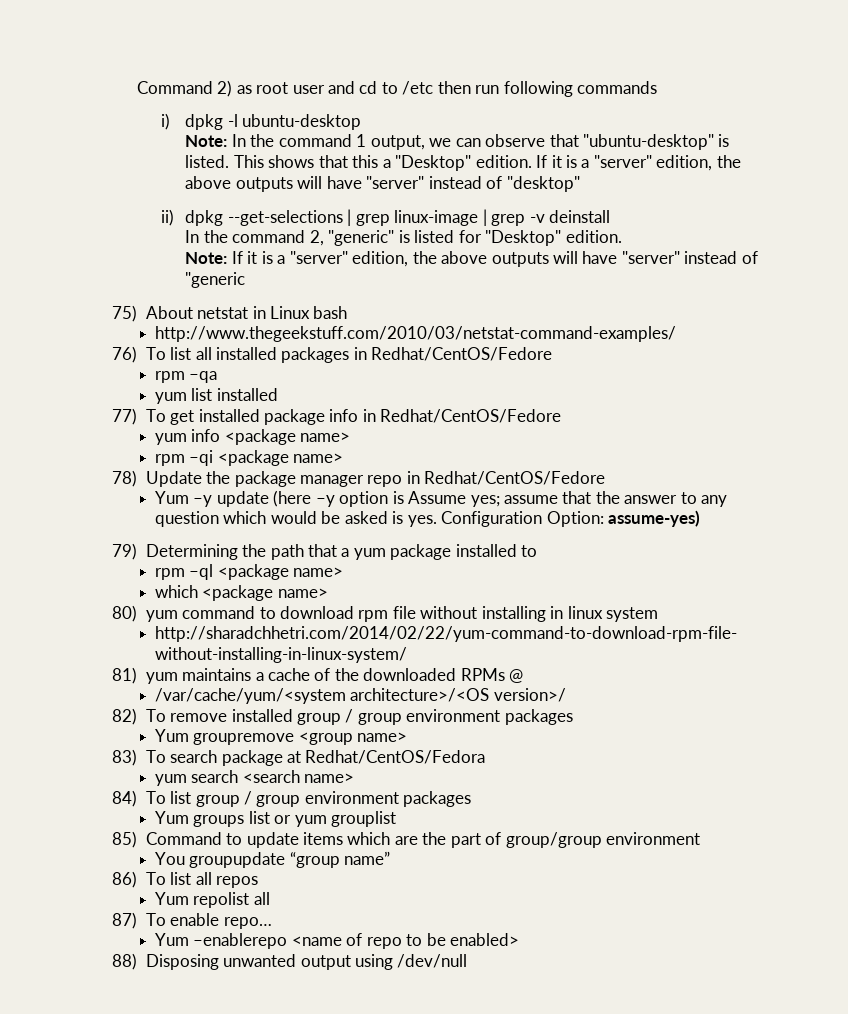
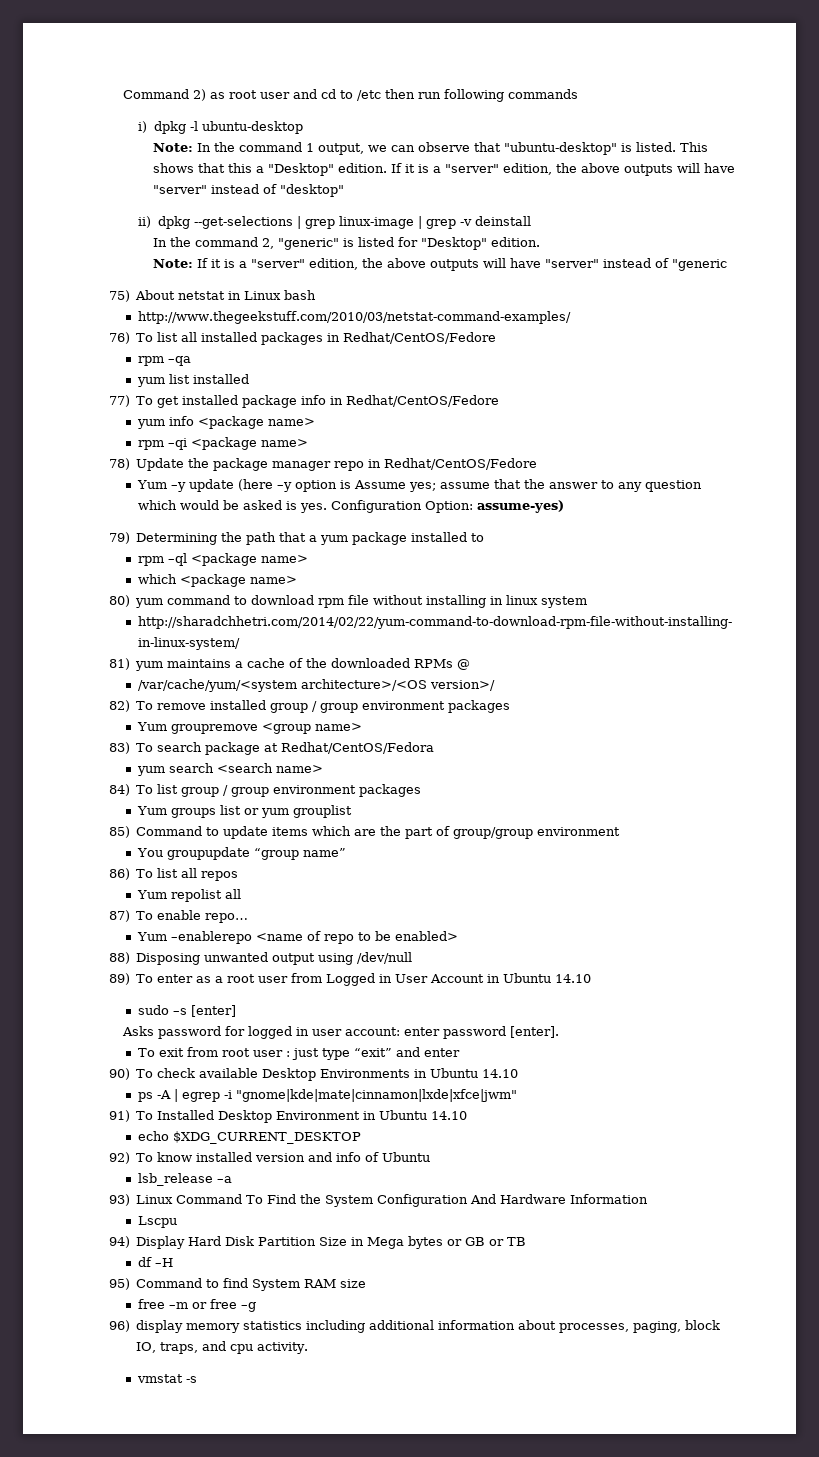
(468, 961) none -> [108,973,592,986] [137,1005,236,1017] [122,1026,560,1039] [137,1047,460,1060] [108,1068,519,1081] [137,1089,517,1102] [108,1110,468,1123] [137,1131,361,1144] [108,1152,431,1164] [137,1173,232,1186] [108,1194,649,1207] [137,1216,177,1228] [108,1236,527,1249] [137,1257,173,1267] [108,1278,367,1291] [137,1299,256,1312] [108,1320,721,1333] [136,1341,309,1354] [136,1374,197,1383] // 89) To enter as a root user from Logged in User Account in Ubuntu 14.10 // sudo –s [enter] // Asks password for logged in user account: enter password [enter]. // To exit from root user : just type “exit” and enter // 90) To check available Desktop Environments in Ubuntu 14.10 // ps -A | egrep -i "gnome|kde|mate|cinnamon|lxde|xfce|jwm" // 91) To Installed Desktop Environment in Ubuntu 14.10 // echo $XDG_CURRENT_DESKTOP // 92) To know installed version and info of Ubuntu // lsb_release –a // 93) Linux Command To Find the System Configuration And Hardware Information // Lscpu // 94) Display Hard Disk Partition Size in Mega bytes or GB or TB // df –H // 95) Command to find System RAM size // free –m or free –g // 96) display memory statistics including additional information about processes, paging, block IO, traps, and cpu activity. // vmstat -s

